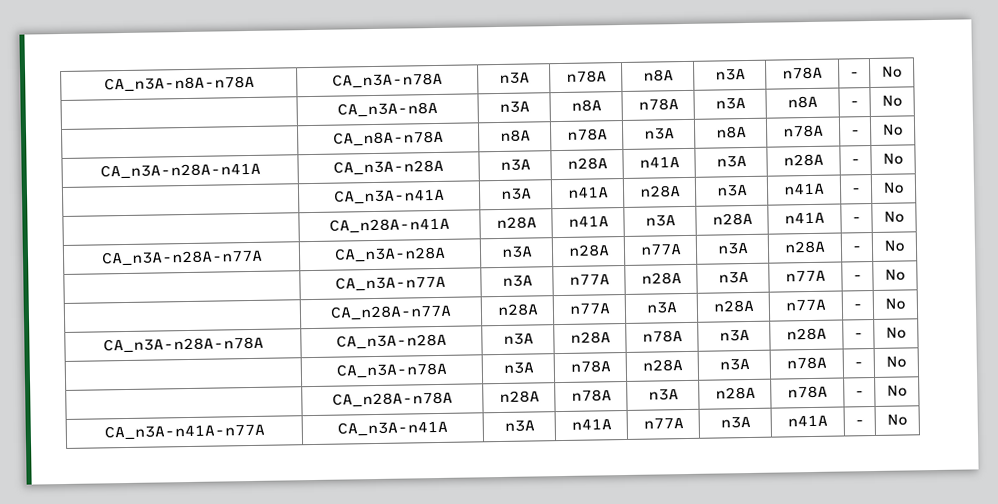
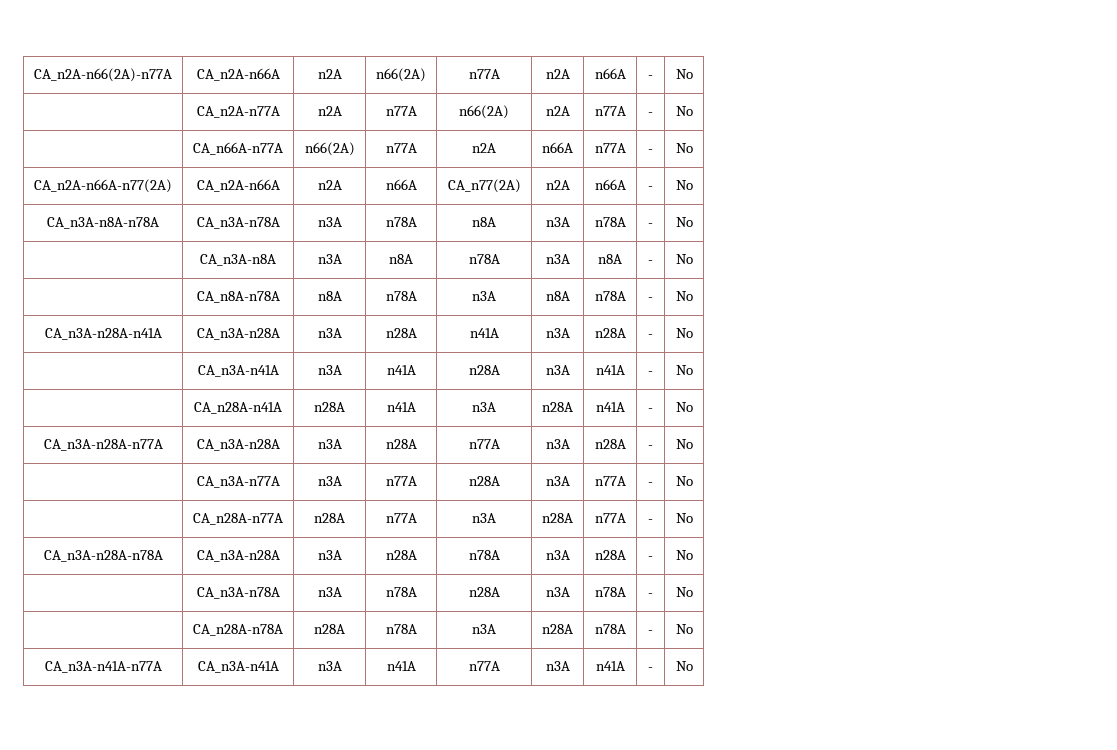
(103, 83) none -> [34,68,172,82] [196,68,280,81] [317,69,342,79] [376,68,426,82] [468,69,500,79] [545,69,570,79] [594,68,626,79] [648,75,653,79] [675,69,693,79] [196,106,280,118] [317,106,342,116] [385,106,417,116] [459,105,509,119] [545,106,570,116] [594,106,626,116] [648,112,653,116] [675,106,693,116] [193,142,283,155] [304,142,355,156] [385,143,417,153] [472,143,496,153] [542,142,573,153] [594,143,626,153] [648,149,653,153] [675,143,693,153] [34,179,172,193] [196,179,280,192] [317,180,342,190] [385,179,417,190] [447,179,521,193] [545,180,570,190] [594,179,626,190] [648,186,653,190] [675,180,693,190] CA_n2A-n66(2A)-n77A | CA_n2A-n66A | n2A | n66(2A) | n77A | n2A | n66A | - | No // | CA_n2A-n77A | n2A | n77A | n66(2A) | n2A | n77A | - | No // | CA_n66A-n77A | n66(2A) | n77A | n2A | n66A | n77A | - | No // CA_n2A-n66A-n77(2A) | CA_n2A-n66A | n2A | n66A | CA_n77(2A) | n2A | n66A | - | No //

